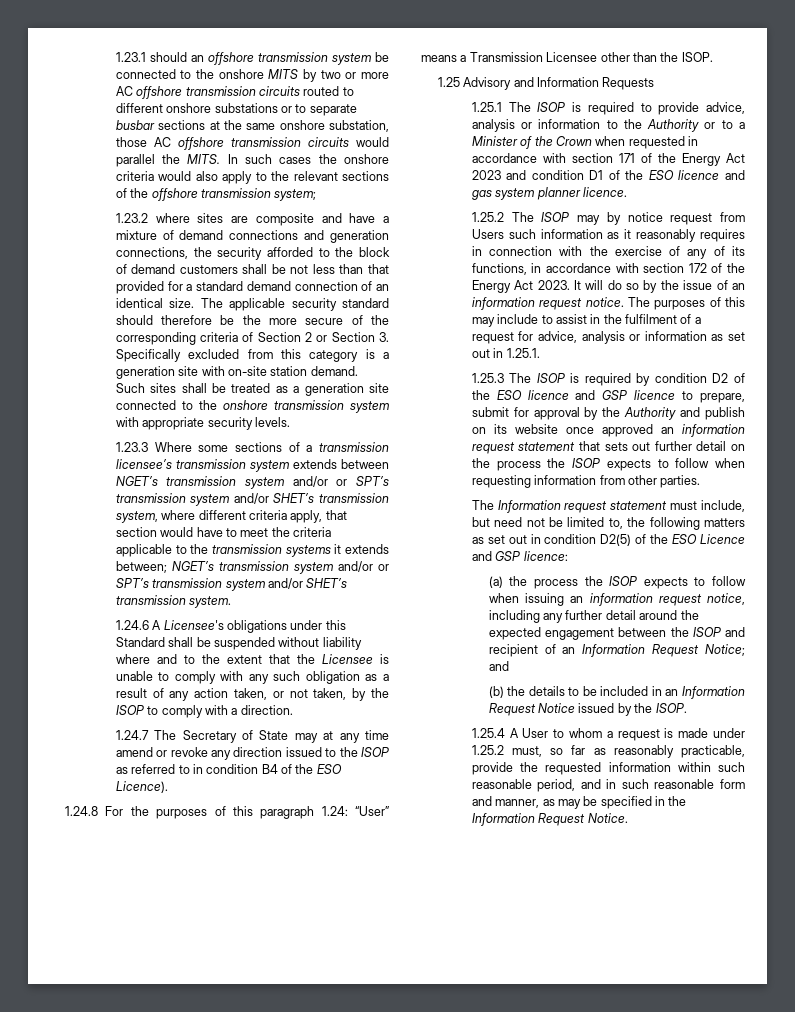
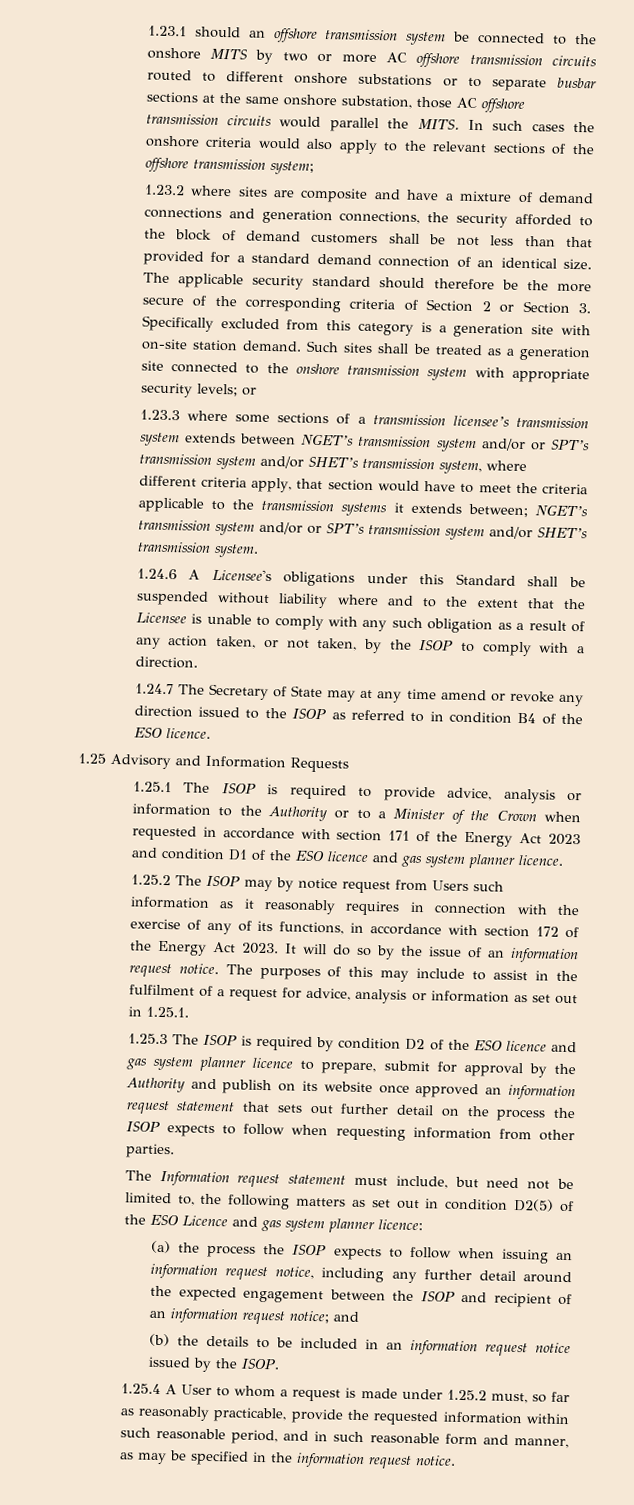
[254,417,290,427] levels. -> [196,383,257,397] levels; or
[154,442,192,452] Where -> [186,410,228,422] where
[115,781,168,793] [65,806,389,819] [421,52,713,62] Licence). // 1.24.8 For the purposes of this paragraph 1.24: “User” means a Transmission Licensee other than the ISOP. -> [165,728,211,739] licence.
[602,390,629,400] GSP -> [125,1056,247,1072] gas system planner
[495,551,522,561] GSP -> [260,1218,375,1234] gas system planner
[582,644,745,657] Information Request Notice; -> [170,1308,330,1325] information request notice;
[682,686,745,699] [488,703,576,716] Information Request Notice -> [410,1339,572,1357] information request notice
[471,813,628,826] Information Request Notice. -> [295,1452,456,1469] information request notice.

